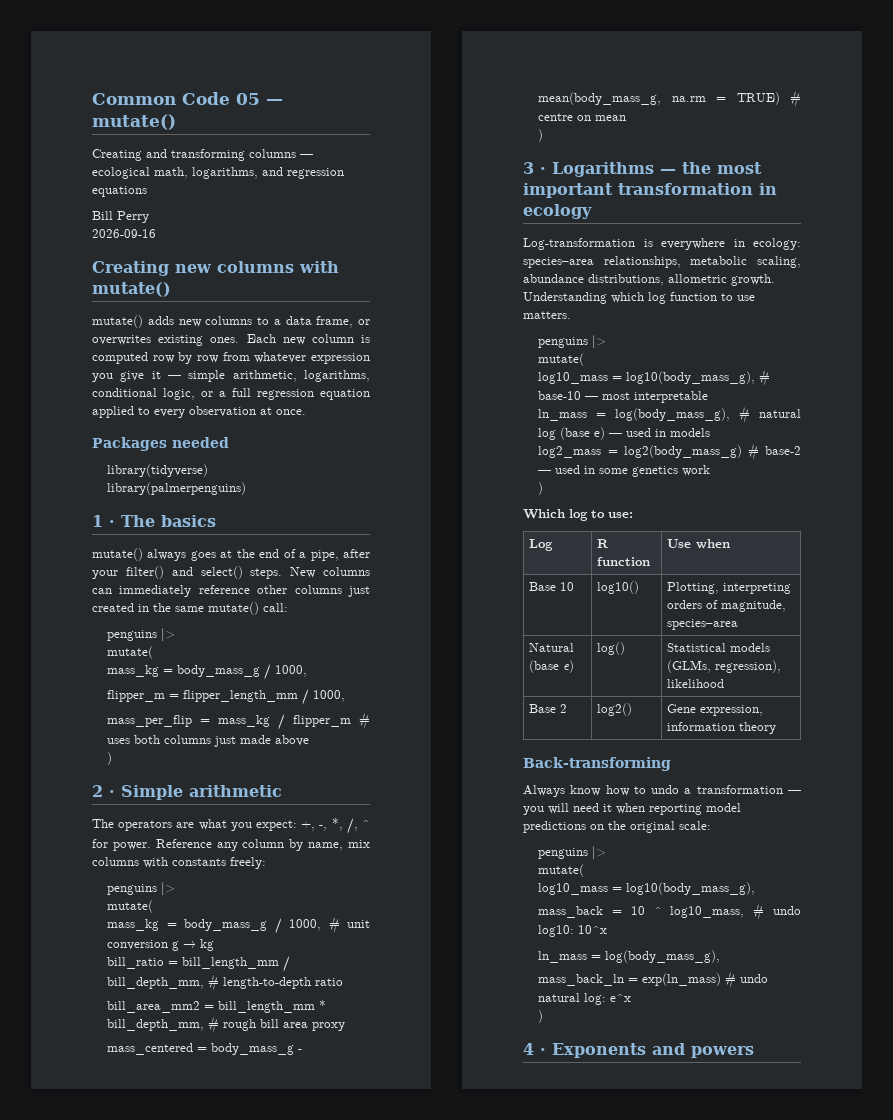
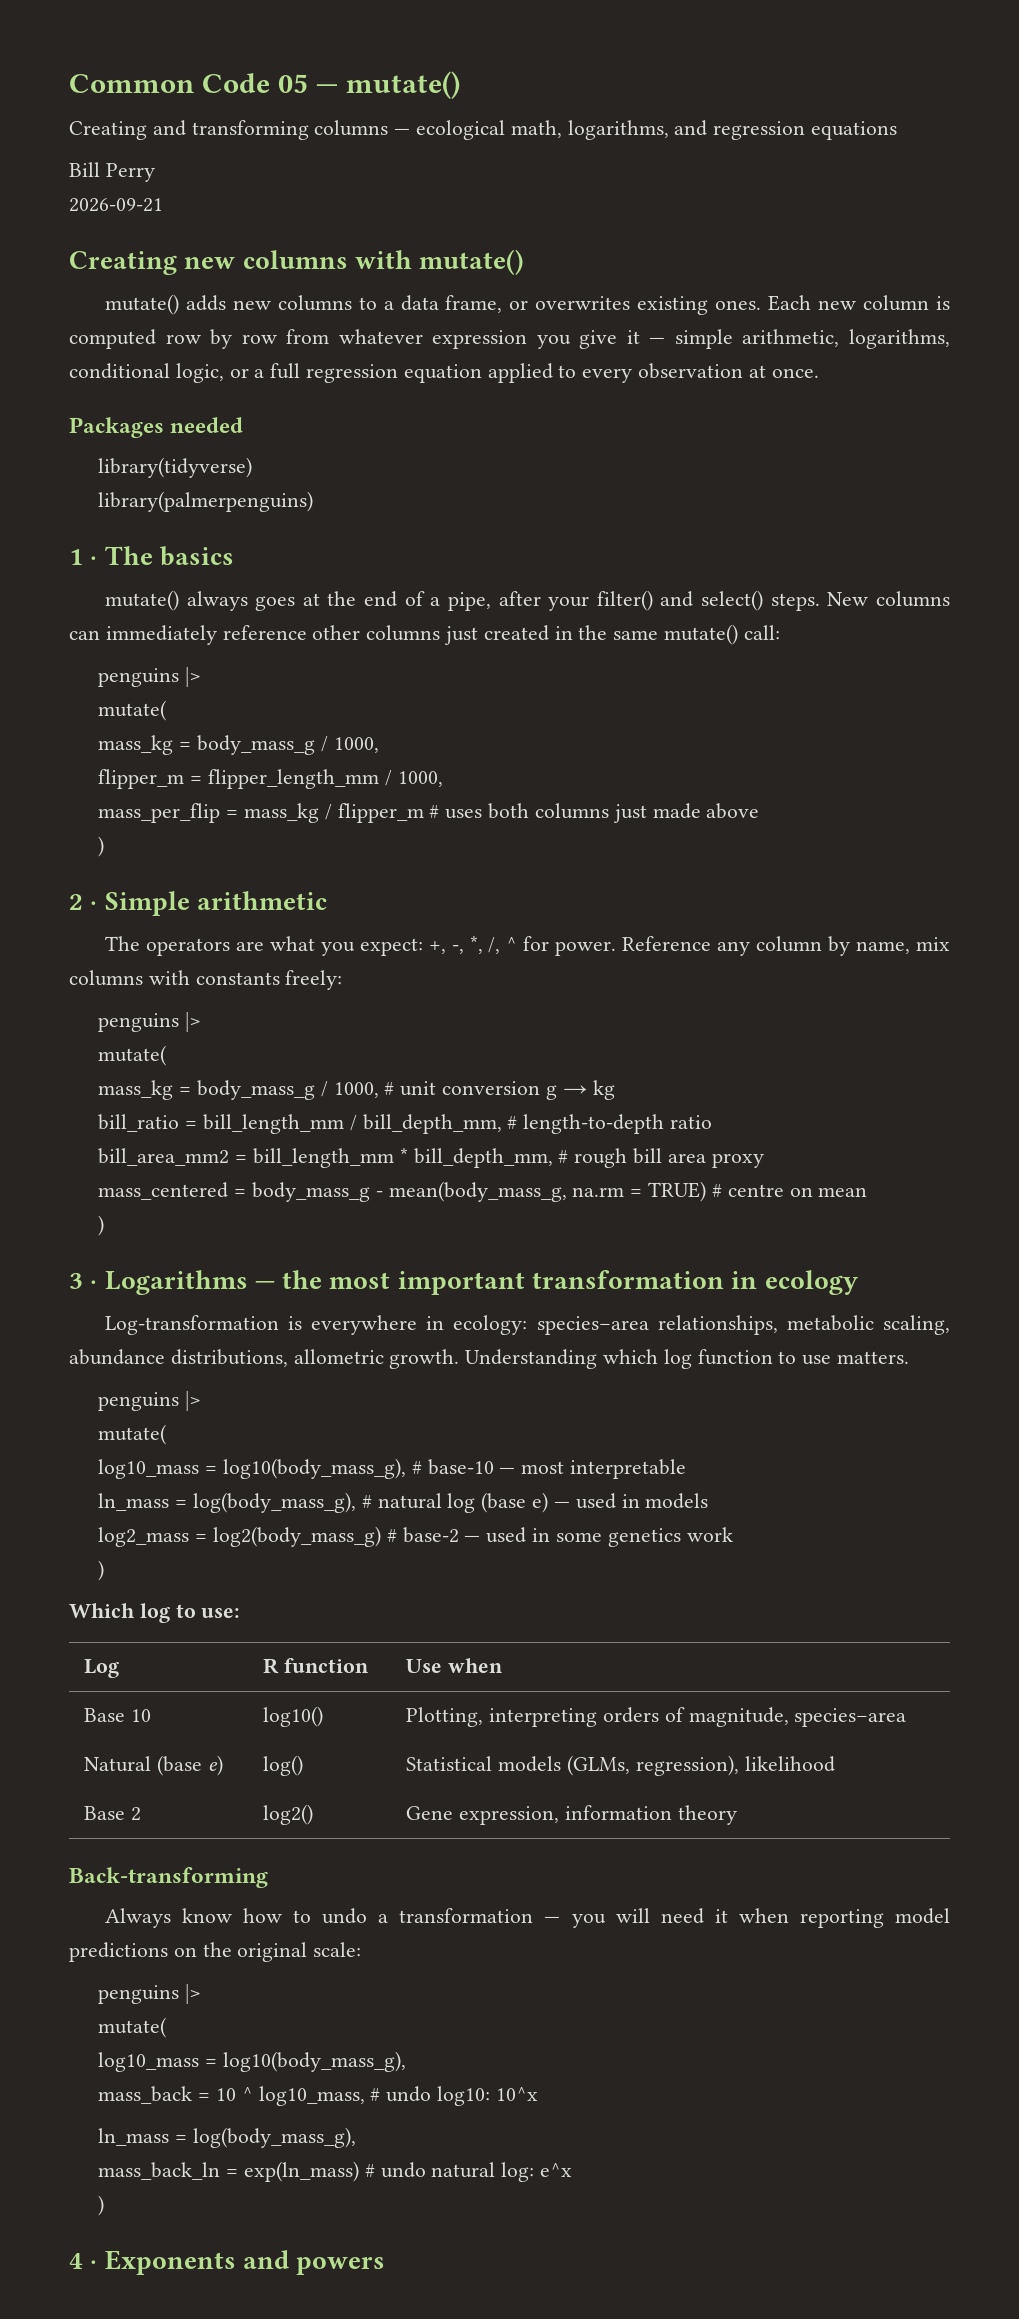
[92,229,156,238] 2026-09-16 -> [69,198,163,212] 2026-09-21

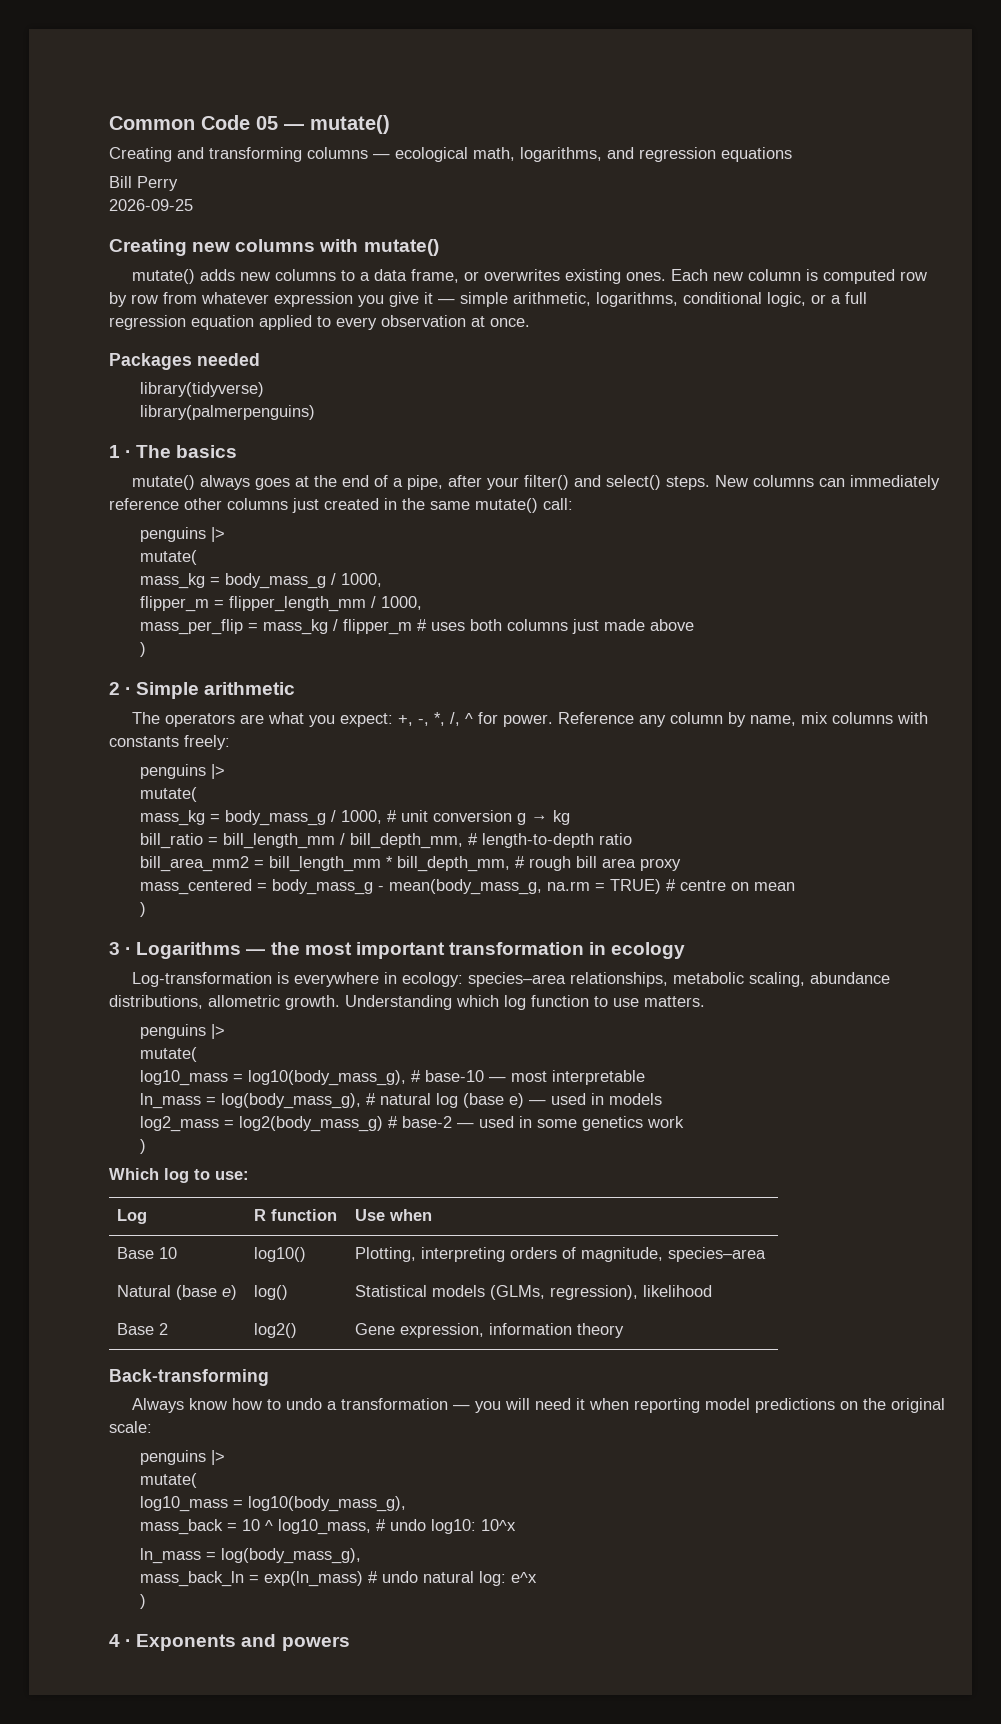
[69,198,163,212] 2026-09-21 -> [109,199,193,211] 2026-09-25

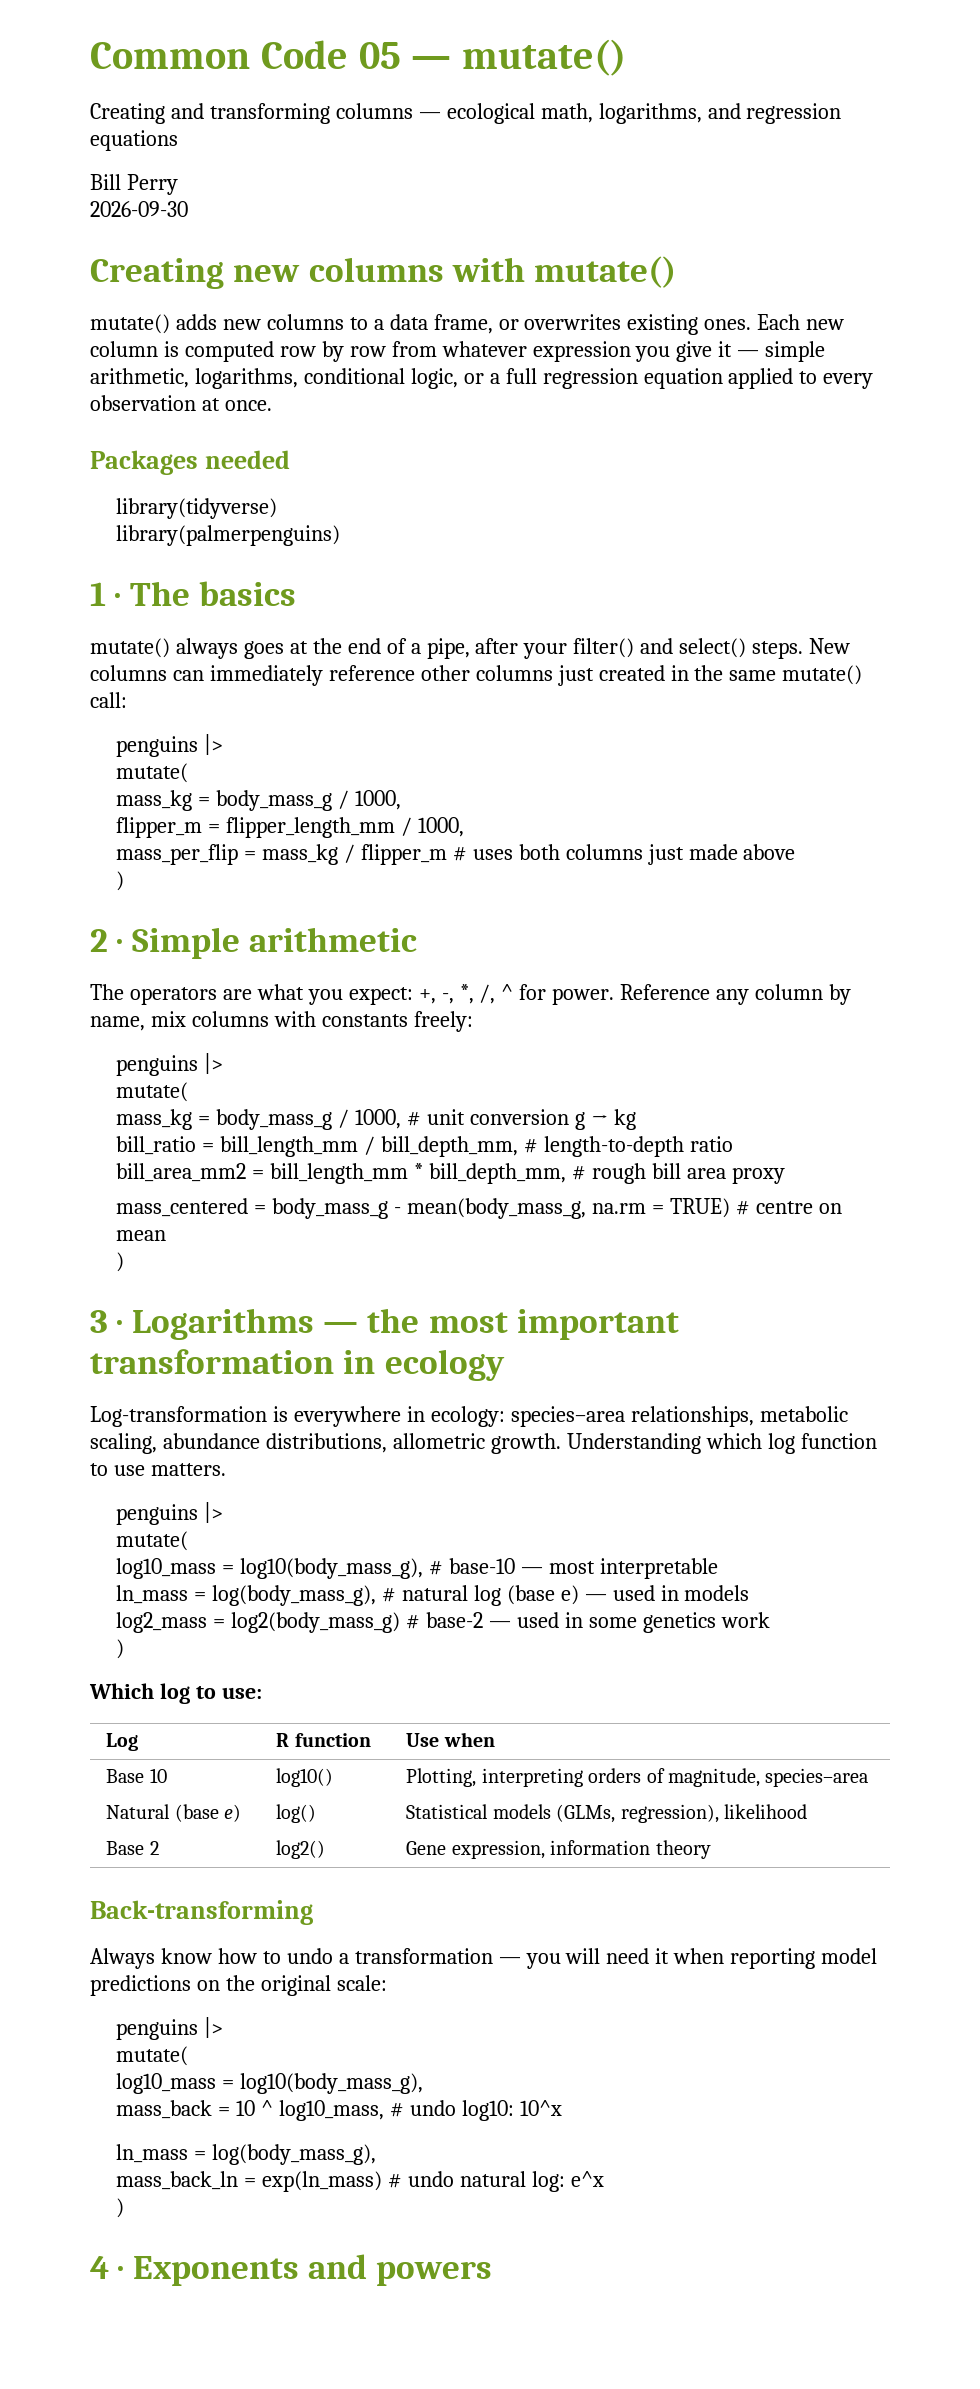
[109,199,193,211] 2026-09-25 -> [90,201,188,217] 2026-09-30

